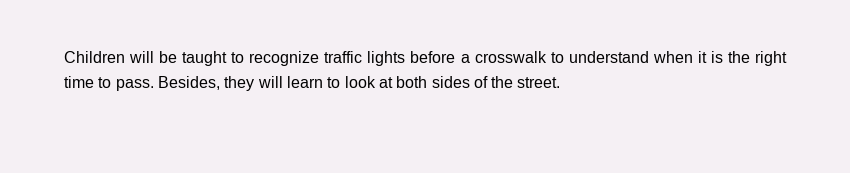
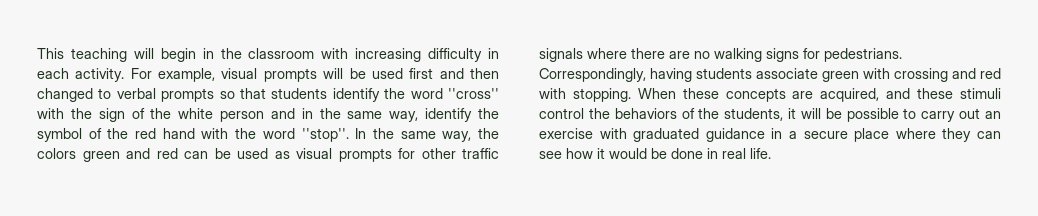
[64,51,787,66] [64,76,561,91] Children will be taught to recognize traffic lights before a crosswalk to understand when it is the right time to pass. Besides, they will learn to look at both sides of the street. -> [37,48,499,62] [37,68,500,82] [37,88,499,102] [37,108,500,122] [37,128,499,142] [37,148,499,162] [539,48,902,62] [539,68,1001,82] [539,88,1002,102] [539,108,1002,122] [539,128,1002,142] [539,148,771,159] This teaching will begin in the classroom with increasing difficulty in each activity. For example, visual prompts will be used first and then changed to verbal prompts so that students identify the word ''cross'' with the sign of the white person and in the same way, identify the symbol of the red hand with the word ''stop''. In the same way, the colors green and red can be used as visual prompts for other traffic signals where there are no walking signs for pedestrians. Correspondingly, having students associate green with crossing and red with stopping. When these concepts are acquired, and these stimuli control the behaviors of the students, it will be possible to carry out an exercise with graduated guidance in a secure place where they can see how it would be done in real life.

